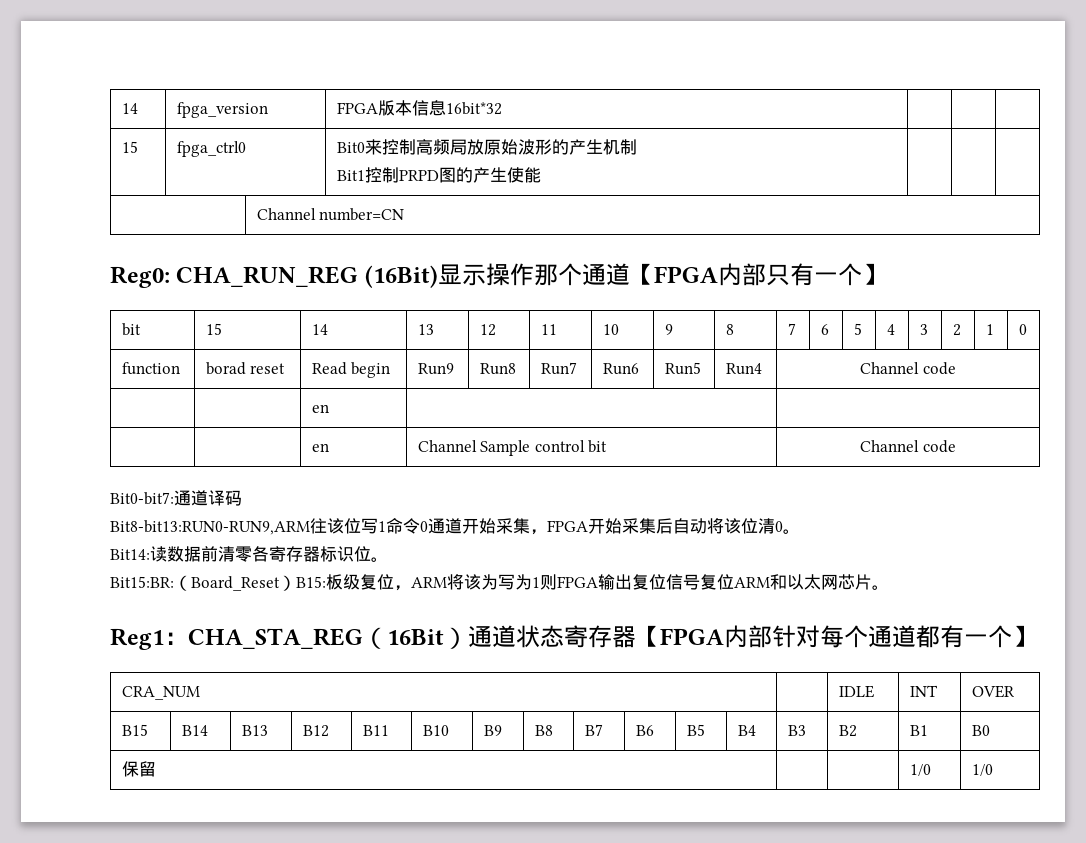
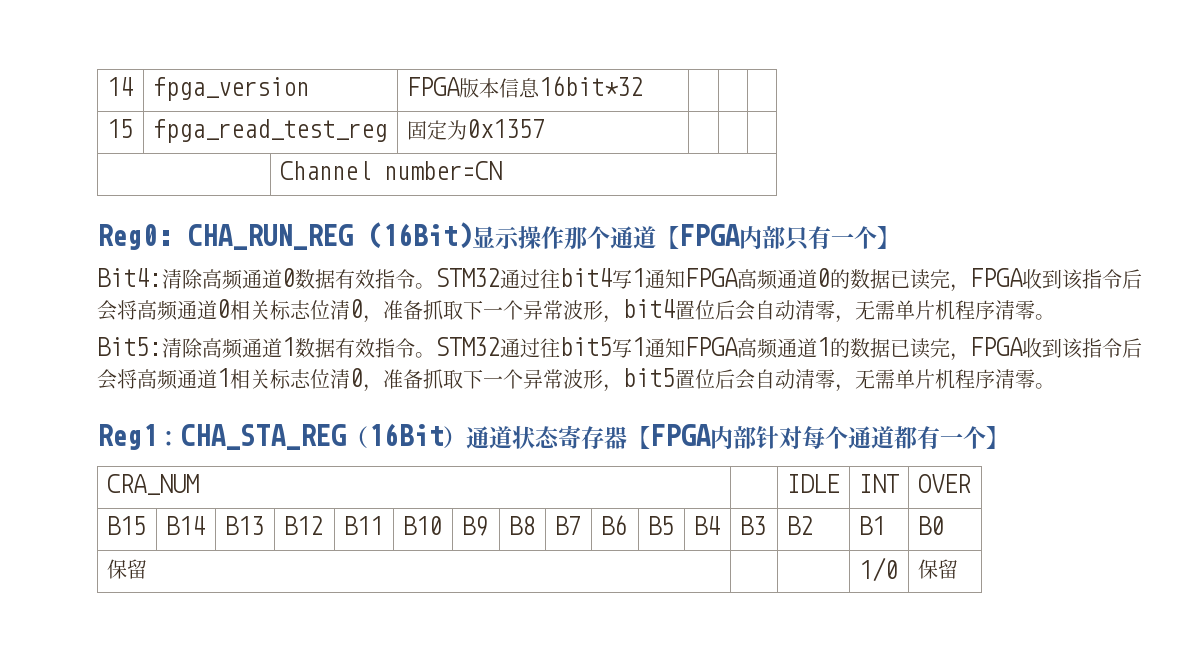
[176,141,246,157] [336,139,637,155] [336,167,541,183] fpga_ctrl0 | Bit0来控制高频局放原始波形的产生机制 // Bit1控制PRPD图的产生使能 -> [152,119,387,143] [406,119,545,140] fpga_read_test_reg | 固定为0x1357
[121,323,141,336] [205,323,222,335] [311,324,328,335] [417,324,434,335] [479,324,496,336] [540,324,557,335] [602,324,619,335] [664,324,673,335] [725,324,734,335] [787,323,796,335] [820,324,829,335] [853,323,862,335] [886,324,895,335] [919,324,928,335] [952,324,961,336] [985,324,994,335] [1018,324,1027,335] [121,362,180,375] [205,362,286,375] [311,362,391,378] [417,363,454,375] [479,363,516,375] [540,362,577,375] [602,363,639,375] [664,362,701,375] [725,363,762,375] [860,362,956,375] [311,404,329,413] [311,443,329,452] [417,440,608,456] [860,440,956,453] [110,490,242,506] [110,518,800,535] [110,546,388,562] [110,574,872,591] // bit | 15 | 14 | 13 | 12 | 11 | 10 | 9 | 8 | 7 | 6 | 5 | 4 | 3 | 2 | 1 | 0 // function | borad reset | Read begin | Run9 | Run8 | Run7 | Run6 | Run5 | Run4 | Channel code // | | en | | // | | en | Channel Sample control bit | Channel code // Bit0-bit7:通道译码 // Bit8-bit13:RUN0-RUN9,ARM往该位写1命令0通道开始采集，FPGA开始采集后自动将该位清0。 // Bit14:读数据前清零各寄存器标识位。 // Bit15:BR:（Board_Reset）B15:板级复位，ARM将该为写为1则FPGA输出复位信号复位ARM和以太网芯片 -> [97,268,1142,292] [97,299,1055,323] [97,337,1142,361] [97,368,1035,392] // Bit4:清除高频通道0数据有效指令。STM32通过往bit4写1通知FPGA高频通道0的数据已读完，FPGA收到该指令后会将高频通道0相关标志位清0，准备抓取下一个异常波形，bit4置位后会自动清零，无需单片机程序清零。 // Bit5:清除高频通道1数据有效指令。STM32通过往bit5写1通知FPGA高频通道1的数据已读完，FPGA收到该指令后会将高频通道1相关标志位清0，准备抓取下一个异常波形，bit5置位后会自动清零，无需单片机程序清零
[971,764,993,776] 1/0 -> [917,559,958,579] 保留

